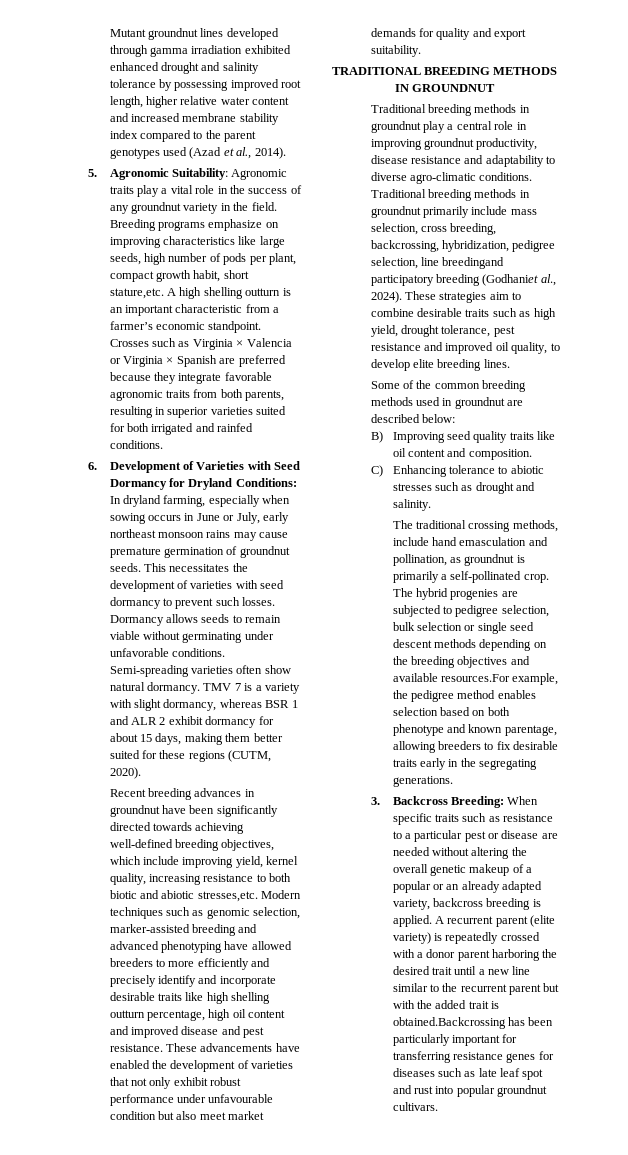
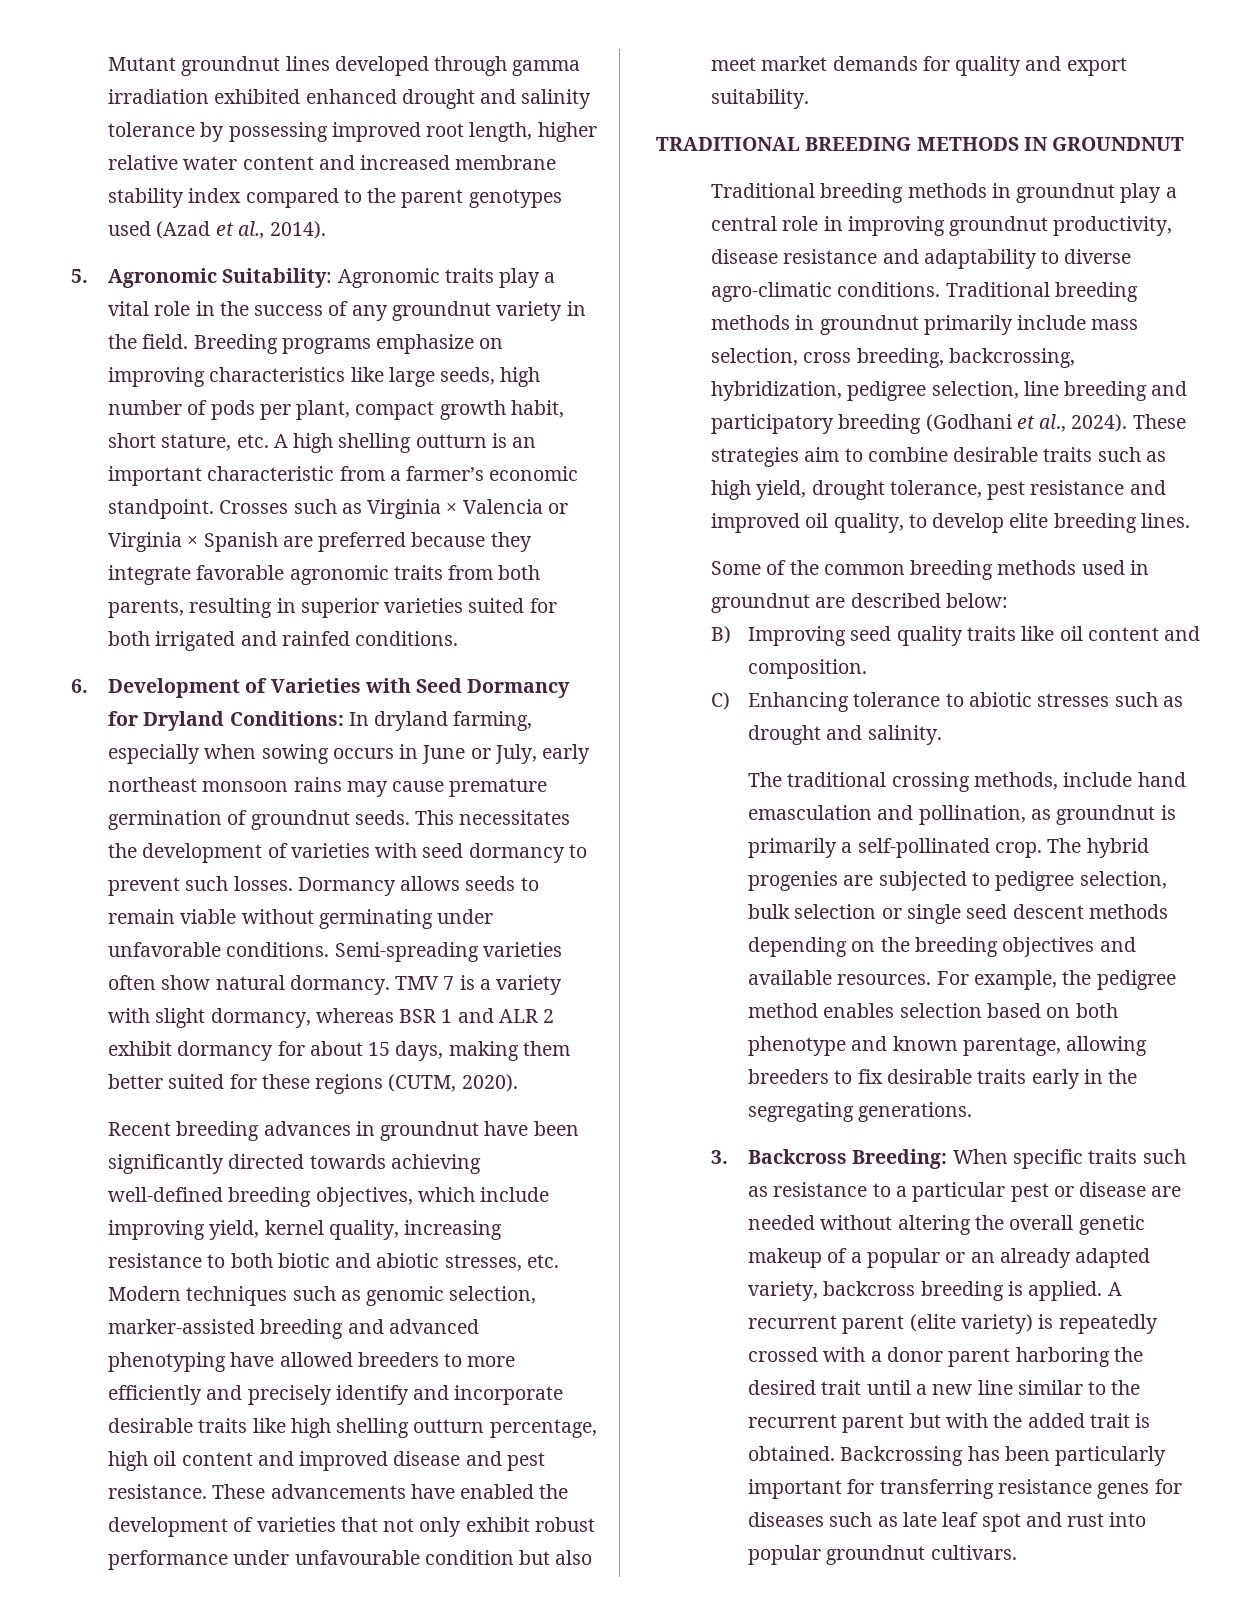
[109,288,164,299] stature,etc. -> [161,434,269,451] stature, etc.
[197,891,258,902] stresses,etc. -> [444,1254,559,1271] stresses, etc.
[442,257,505,269] [370,274,539,286] breedingand participatory breeding (Godhaniet -> [1064,381,1188,401] [711,414,1035,434] breeding and participatory breeding (Godhani et
[440,674,510,682] resources.For -> [837,971,969,985] resources. For
[392,1017,506,1029] obtained.Backcrossing -> [748,1446,964,1466] obtained. Backcrossing

